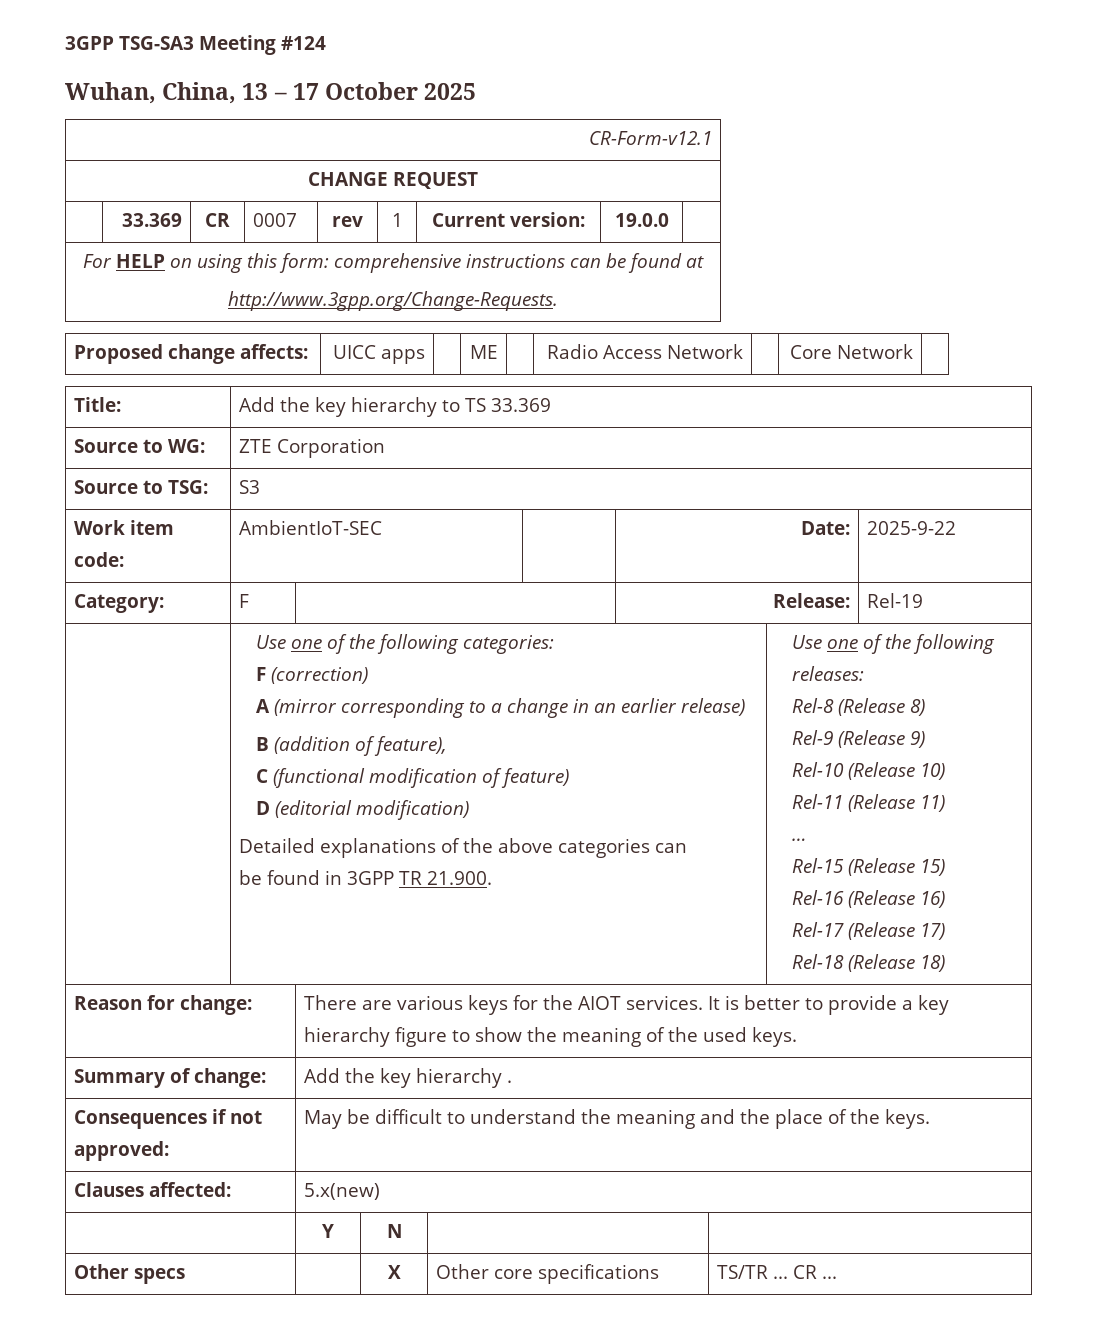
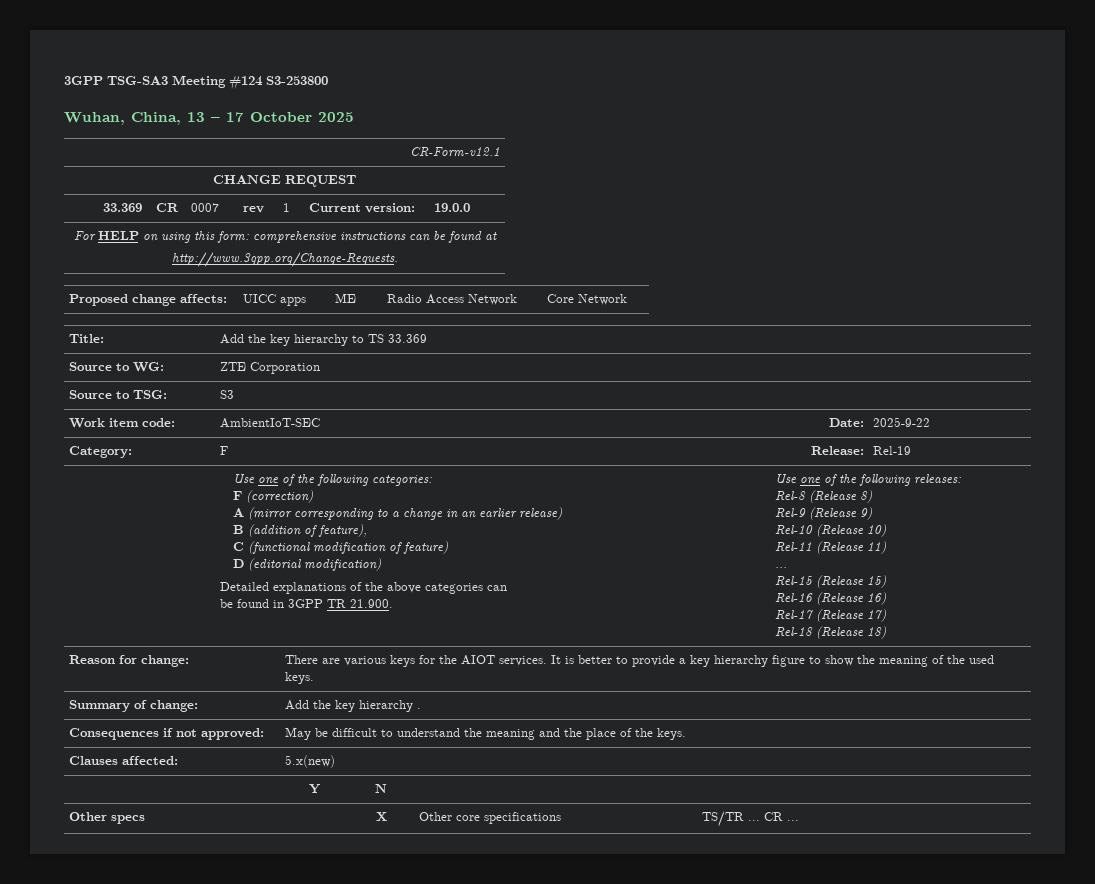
(326, 43) none -> [266,76,328,85] S3-253800

